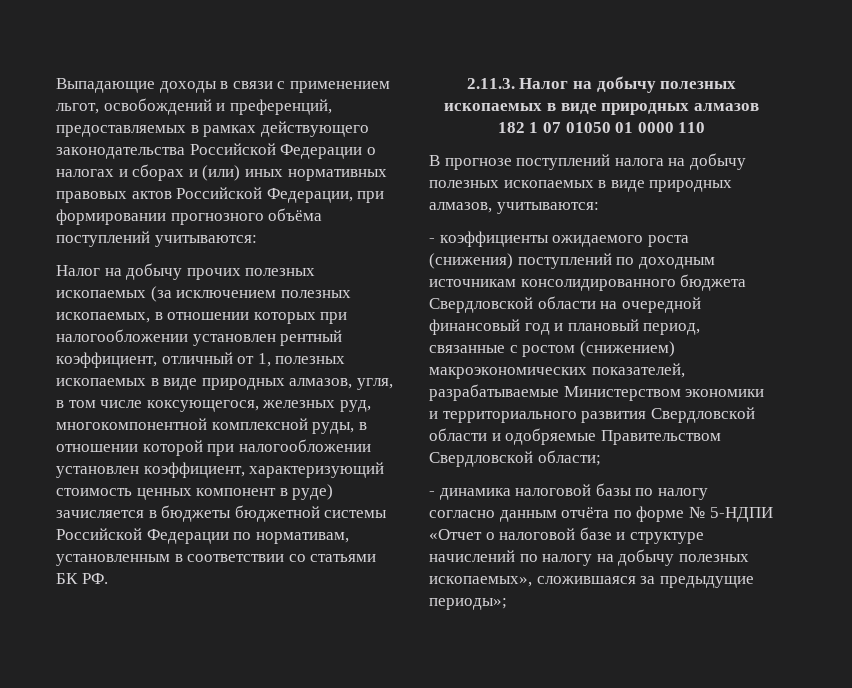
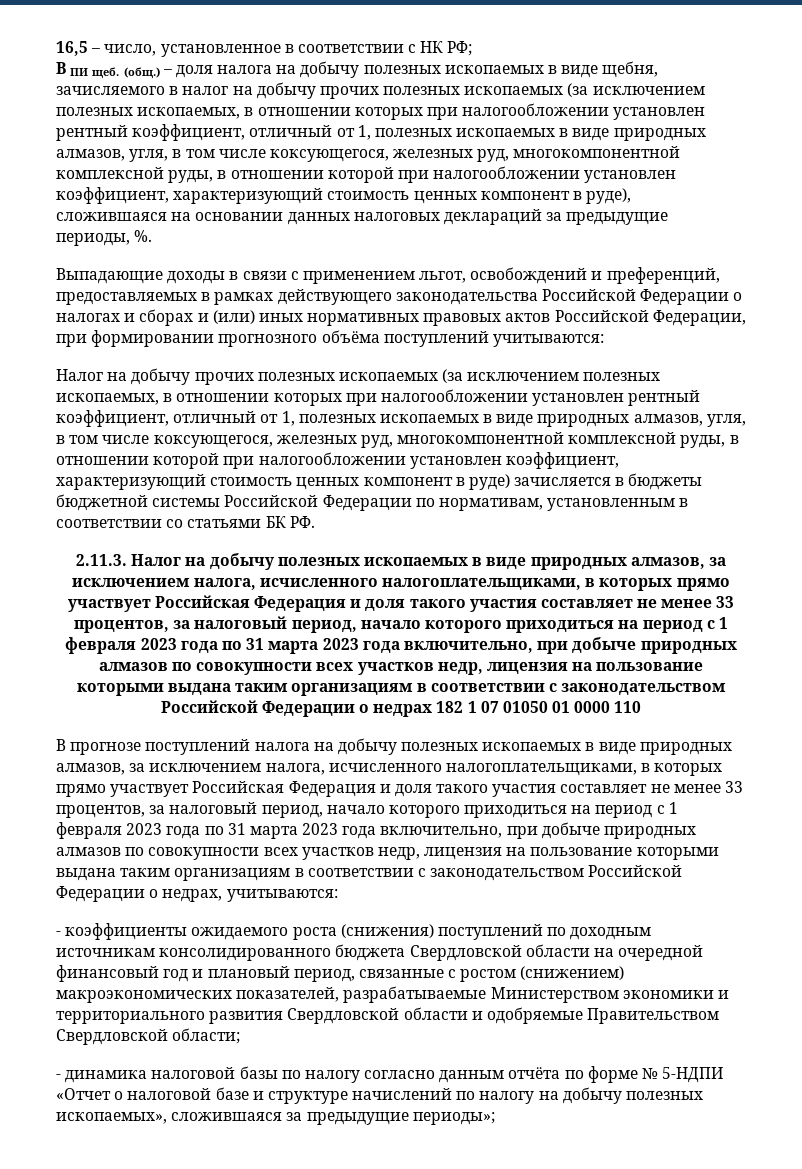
(56, 85) none -> [56,41,473,57] [56,61,659,79] [56,82,705,99] [56,103,706,120] [56,124,706,141] [56,146,681,162] [56,166,677,183] [56,187,632,204] [56,209,669,225] [56,230,153,246] 16,5 – число, установленное в соответствии с НК РФ; // B ПИ щеб. (общ.) – доля налога на добычу полезных ископаемых в виде щебня, зачисляемого в налог на добычу прочих полезных ископаемых (за исключением полезных ископаемых, в отношении которых при налогообложении установлен рентный коэффициент, отличный от 1, полезных ископаемых в виде природных алмазов, угля, в том числе коксующегося, железных руд, многокомпонентной комплексной руды, в отношении которой при налогообложении установлен коэффициент, характеризующий стоимость ценных компонент в руде), сложившаяся на основании данных налоговых деклараций за предыдущие периоды, %. //
[693,103,759,111] алмазов -> [630,557,726,569] [72,578,730,591] [67,595,735,612] [74,616,728,633] [65,637,737,654] [98,662,704,675] [76,683,727,696] [160,700,433,717] алмазов, за исключением налога, исчисленного налогоплательщиками, в которых прямо участвует Российская Федерация и доля такого участия составляет не менее 33 процентов, за налоговый период, начало которого приходиться на период с 1 февраля 2023 года по 31 марта 2023 года включительно, при добыче природных алмазов по совокупности всех участков недр, лицензия на пользование которыми выдана таким организациям в соответствии с законодательством Российской Федерации о недрах
(492, 207) none -> [129,763,723,776] [56,781,744,797] [56,802,678,818] [56,822,697,839] [56,847,719,860] [56,865,683,881] [56,886,223,902] за исключением налога, исчисленного налогоплательщиками, в которых прямо участвует Российская Федерация и доля такого участия составляет не менее 33 процентов, за налоговый период, начало которого приходиться на период с 1 февраля 2023 года по 31 марта 2023 года включительно, при добыче природных алмазов по совокупности всех участков недр, лицензия на пользование которыми выдана таким организациям в соответствии с законодательством Российской Федерации о недрах,

